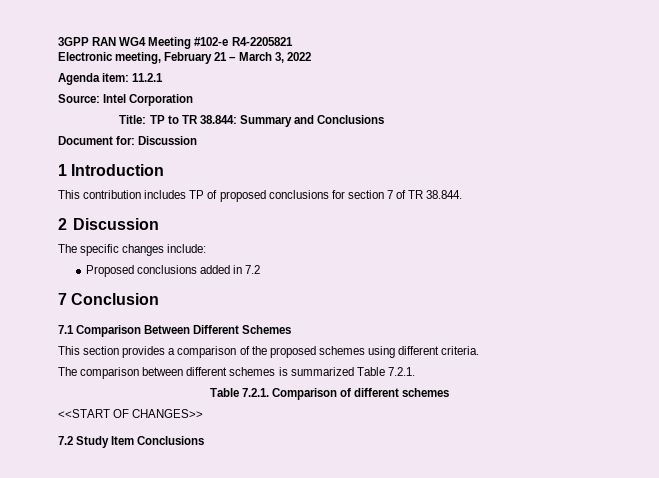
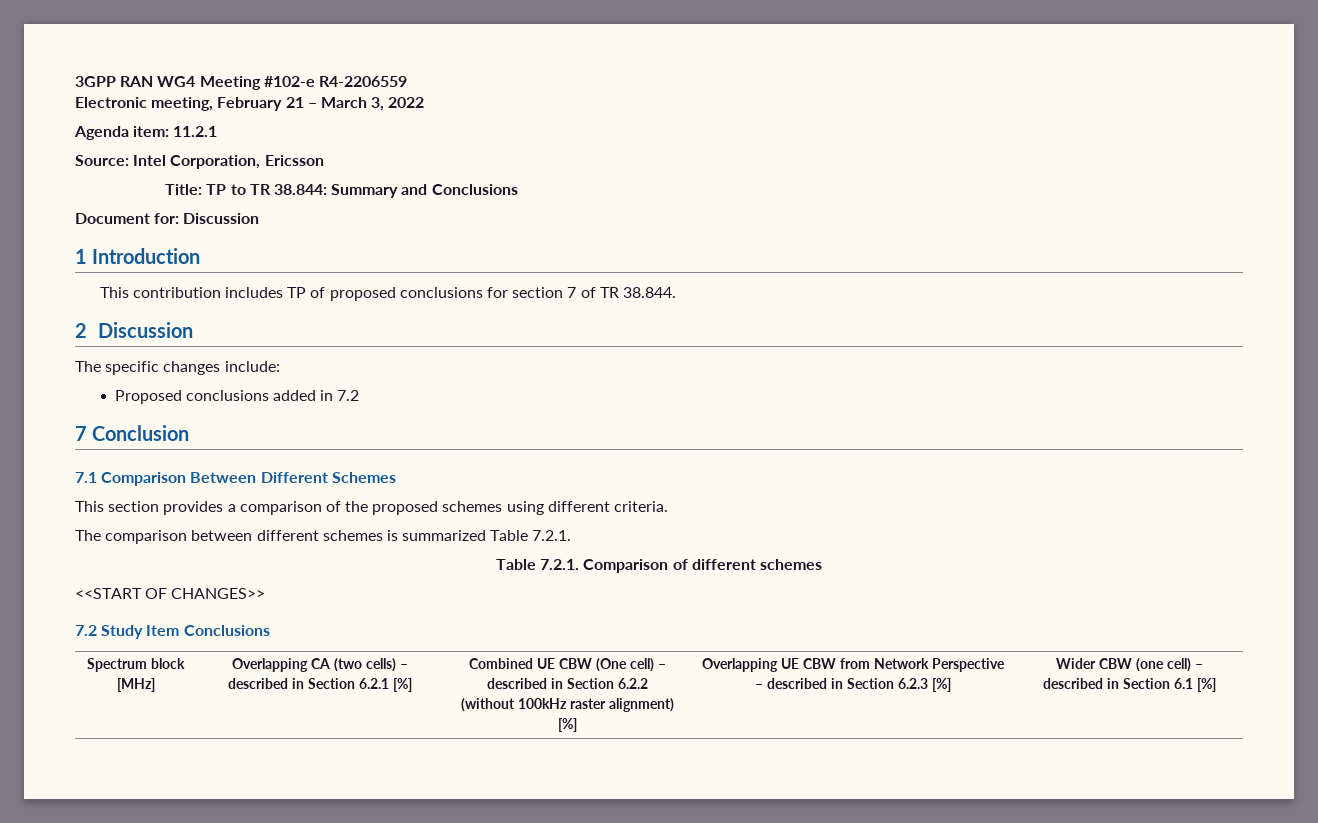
[231,37,293,46] R4-2205821 -> [318,76,407,87] R4-2206559
[129,94,194,106] Corporation -> [170,155,324,169] Corporation, Ericsson
(205, 440) none -> [87,658,185,672] [116,678,155,692] [231,658,408,672] [227,678,412,692] [468,658,666,672] [486,678,648,689] [460,698,674,712] [557,718,577,732] [702,658,1005,672] [755,678,951,692] [1055,658,1203,672] [1042,678,1216,692] // Spectrum block [MHz] | Overlapping CA (two cells) – described in Section 6.2.1 [%] | Combined UE CBW (One cell) – described in Section 6.2.2 // (without 100kHz raster alignment) [%] | Overlapping UE CBW from Network Perspective – described in Section 6.2.3 [%] | Wider CBW (one cell) – described in Section 6.1 [%]

